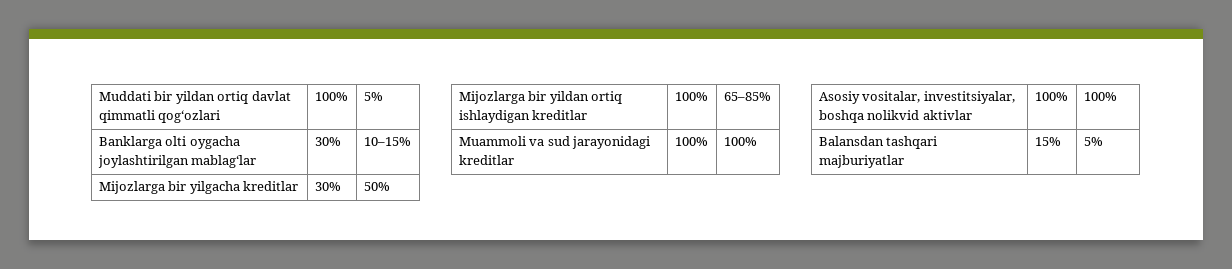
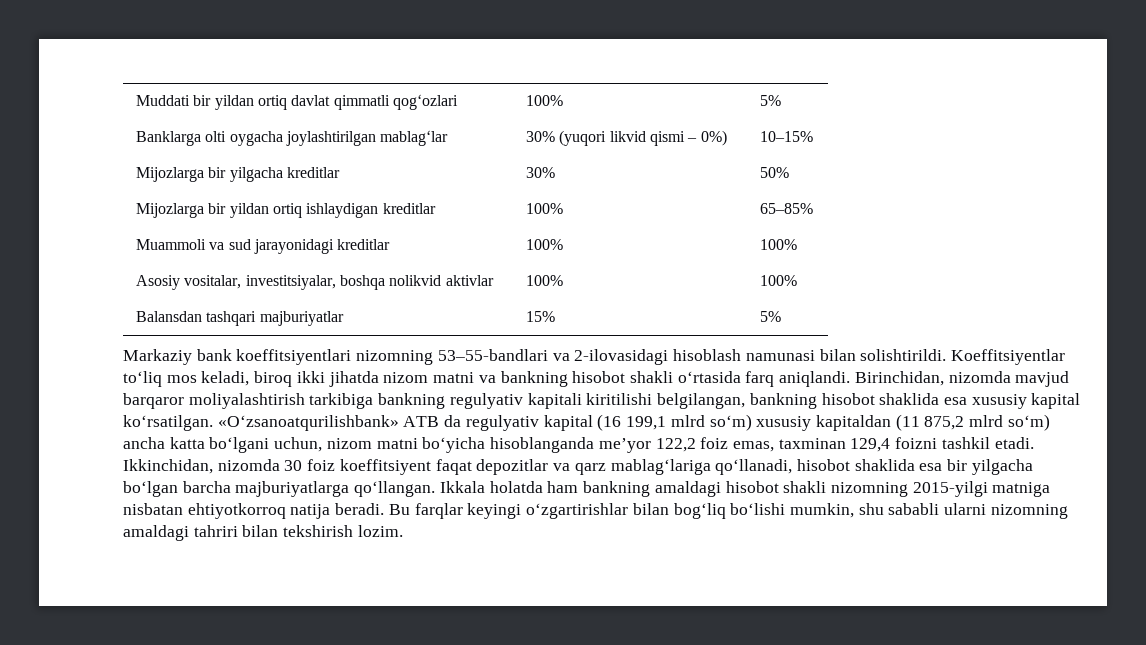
(341, 141) none -> [559,130,727,146] (yuqori likvid qismi – 0%)
(1103, 141) none -> [123,349,1065,365] [123,371,1070,387] [123,393,1081,409] [123,414,1050,431] [123,437,1034,453] [123,459,1033,475] [123,481,1051,497] [123,503,1068,519] [123,525,403,541] // Markaziy bank koeffitsiyentlari nizomning 53–55-bandlari va 2-ilovasidagi hisoblash namunasi bilan solishtirildi. Koeffitsiyentlar to‘liq mos keladi, biroq ikki jihatda nizom matni va bankning hisobot shakli o‘rtasida farq aniqlandi. Birinchidan, nizomda mavjud barqaror moliyalashtirish tarkibiga bankning regulyativ kapitali kiritilishi belgilangan, bankning hisobot shaklida esa xususiy kapital ko‘rsatilgan. «O‘zsanoatqurilishbank» ATB da regulyativ kapital (16 199,1 mlrd so‘m) xususiy kapitaldan (11 875,2 mlrd so‘m) ancha katta bo‘lgani uchun, nizom matni bo‘yicha hisoblanganda me’yor 122,2 foiz emas, taxminan 129,4 foizni tashkil etadi. Ikkinchidan, nizomda 30 foiz koeffitsiyent faqat depozitlar va qarz mablag‘lariga qo‘llanadi, hisobot shaklida esa bir yilgacha bo‘lgan barcha majburiyatlarga qo‘llangan. Ikkala holatda ham bankning amaldagi hisobot shakli nizomning 2015-yilgi matniga nisbatan ehtiyotkorroq natija beradi. Bu farqlar keyingi o‘zgartirishlar bilan bog‘liq bo‘lishi mumkin, shu sababli ularni nizomning amaldagi tahriri bilan tekshirish lozim.

